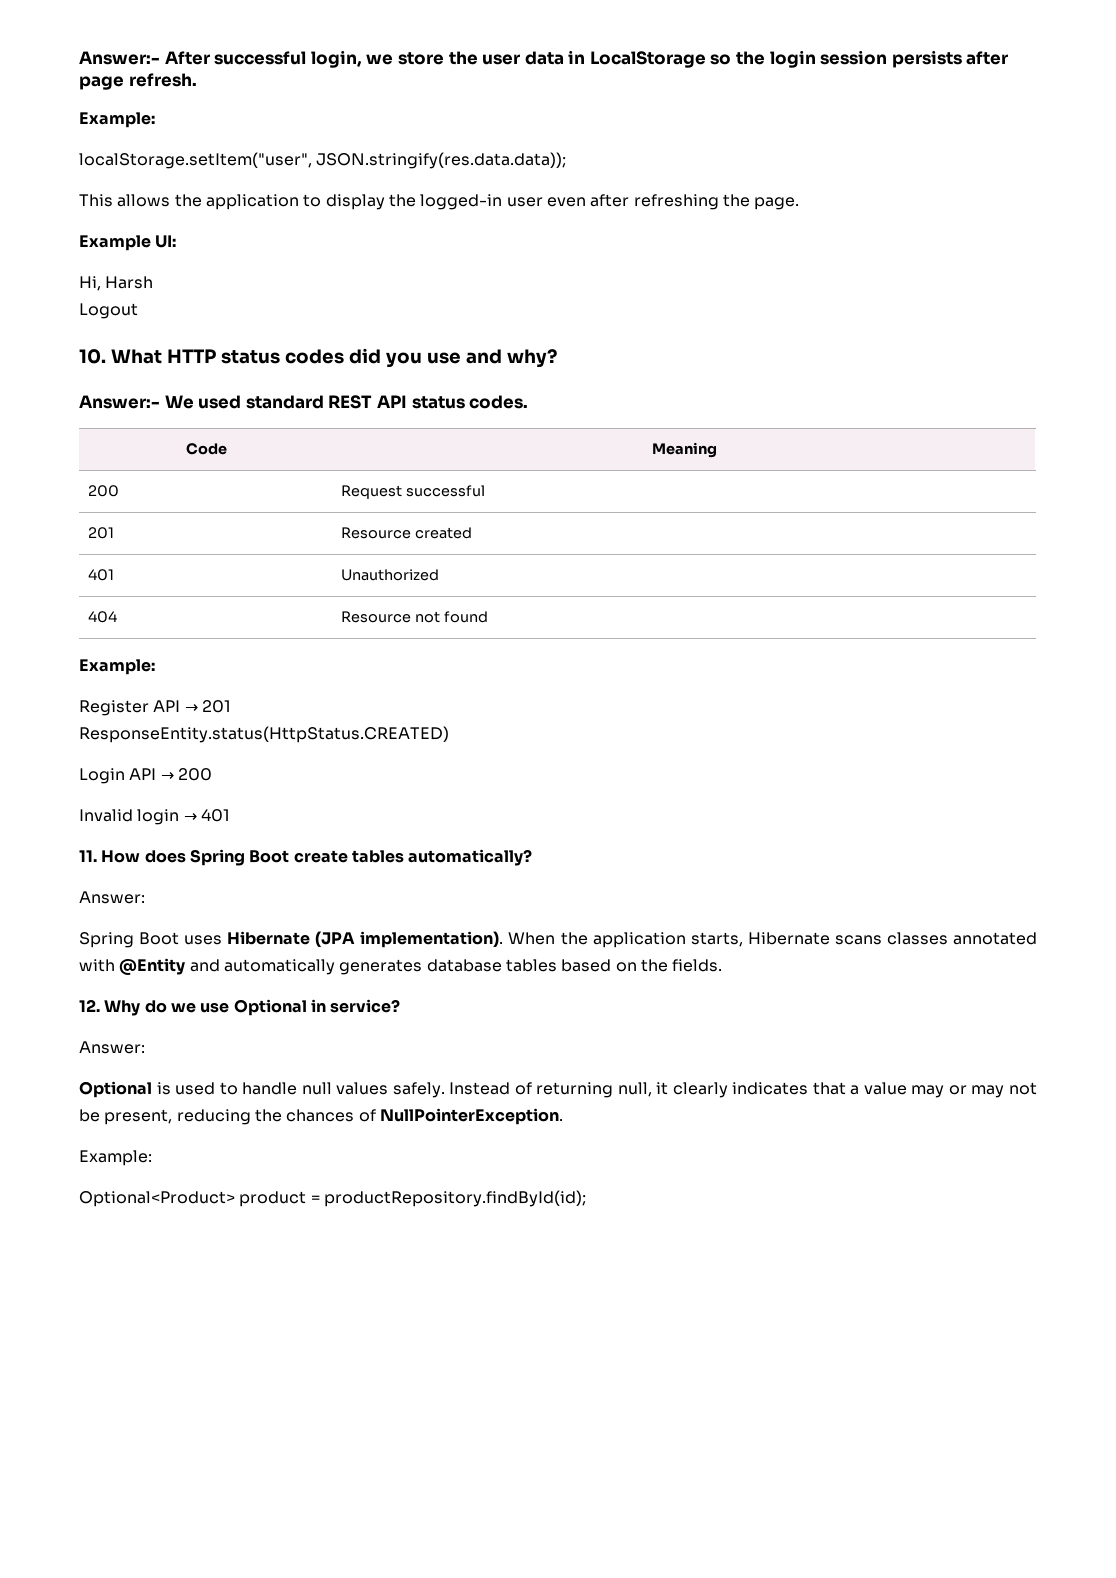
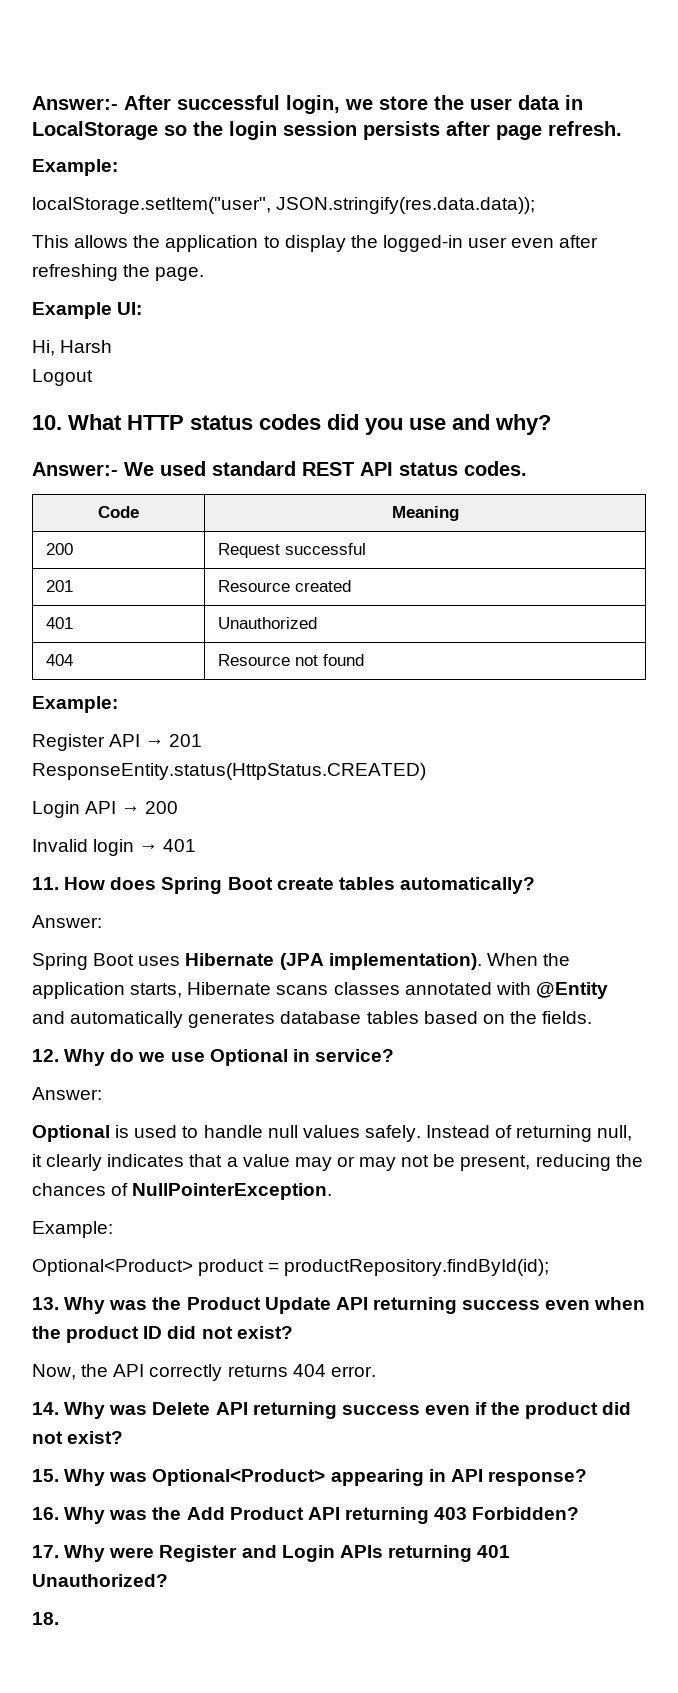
(586, 1198) none -> [32,1297,646,1314] [32,1326,293,1343] [32,1364,376,1381] [32,1402,632,1419] [32,1431,124,1444] [32,1469,587,1486] [32,1507,580,1524] [32,1545,511,1562] [32,1574,168,1587] [32,1612,59,1625] // 13. Why was the Product Update API returning success even when the product ID did not exist? // Now, the API correctly returns 404 error. // 14. Why was Delete API returning success even if the product did not exist? // 15. Why was Optional<Product> appearing in API response? // 16. Why was the Add Product API returning 403 Forbidden? // 17. Why were Register and Login APIs returning 401 Unauthorized? // 18.

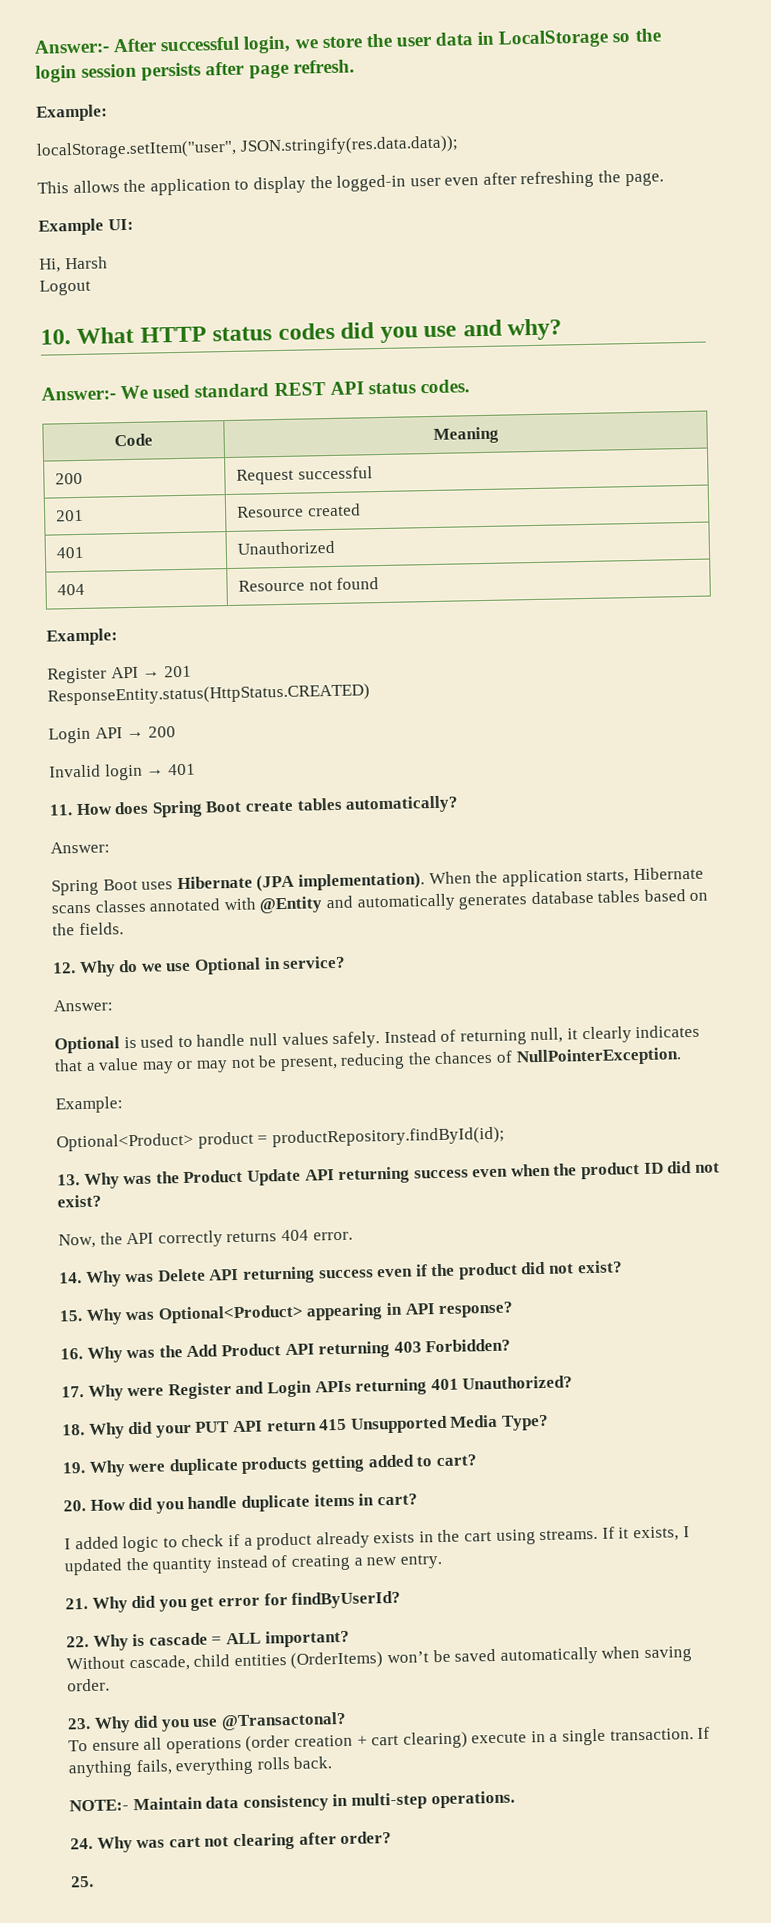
(59, 1618) none -> [88,1414,549,1439] [62,1454,477,1477] [63,1493,418,1514] [64,1526,690,1553] [64,1554,442,1576] [65,1590,402,1613] [66,1629,350,1651] [66,1646,692,1672] [67,1678,110,1692] [67,1711,347,1733] [68,1726,711,1754] [68,1756,333,1778] [69,1790,515,1812] [70,1831,393,1853] [70,1875,94,1888] Why did your PUT API return 415 Unsupported Media Type? // 19. Why were duplicate products getting added to cart? // 20. How did you handle duplicate items in cart? // I added logic to check if a product already exists in the cart using streams. If it exists, I updated the quantity instead of creating a new entry. // 21. Why did you get error for findByUserId? // 22. Why is cascade = ALL important? // Without cascade, child entities (OrderItems) won’t be saved automatically when saving order. // 23. Why did you use @Transactonal? // To ensure all operations (order creation + cart clearing) execute in a single transaction. If anything fails, everything rolls back. // NOTE:- Maintain data consistency in multi-step operations. // 24. Why was cart not clearing after order? // 25.

